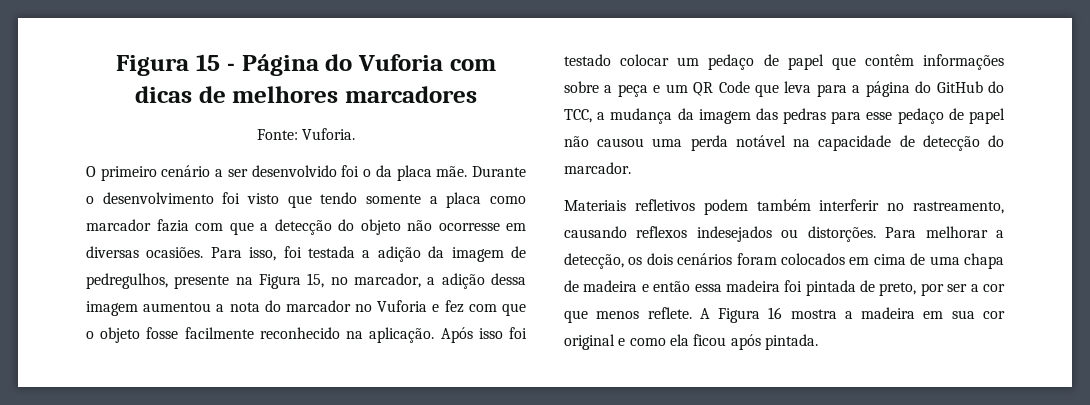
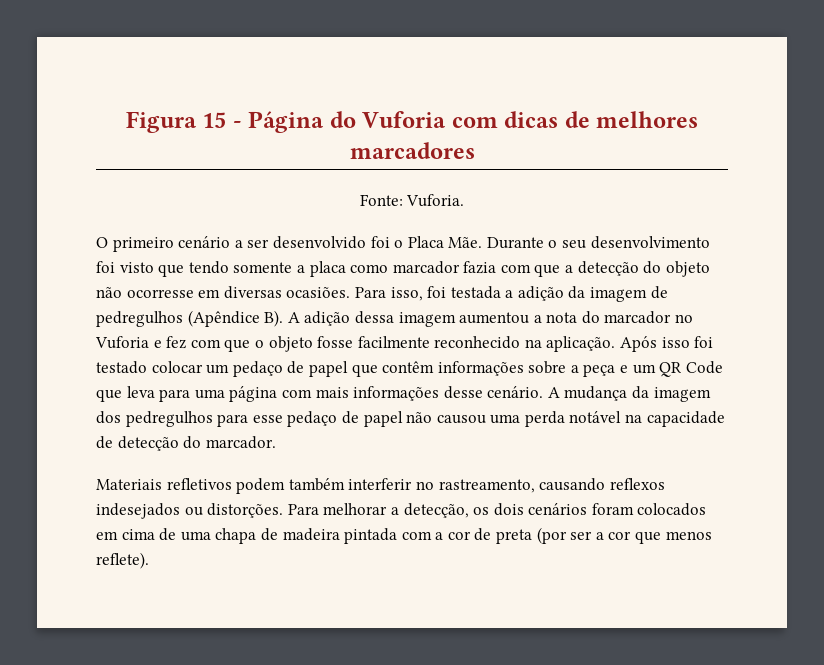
[375,165,468,181] da placa mãe. -> [407,236,483,248] Placa Mãe.
(94, 200) none -> [562,240,587,249] seu
[86,273,436,289] pedregulhos, presente na Figura 15, no marcador, a -> [96,310,300,327] pedregulhos (Apêndice B). A
[852,81,1004,97] [564,109,606,123] a página do GitHub do TCC, a -> [194,386,560,402] uma página com mais informações desse cenário. A
[755,108,827,124] das pedras -> [96,411,213,427] dos pedregulhos
[641,280,944,296] e então essa madeira foi pintada de preto, por -> [344,527,567,544] pintada com a cor de preta (por
[647,307,1005,323] [564,334,818,350] reflete. A Figura 16 mostra a madeira em sua cor original e como ela ficou após pintada. -> [96,552,149,569] reflete).

